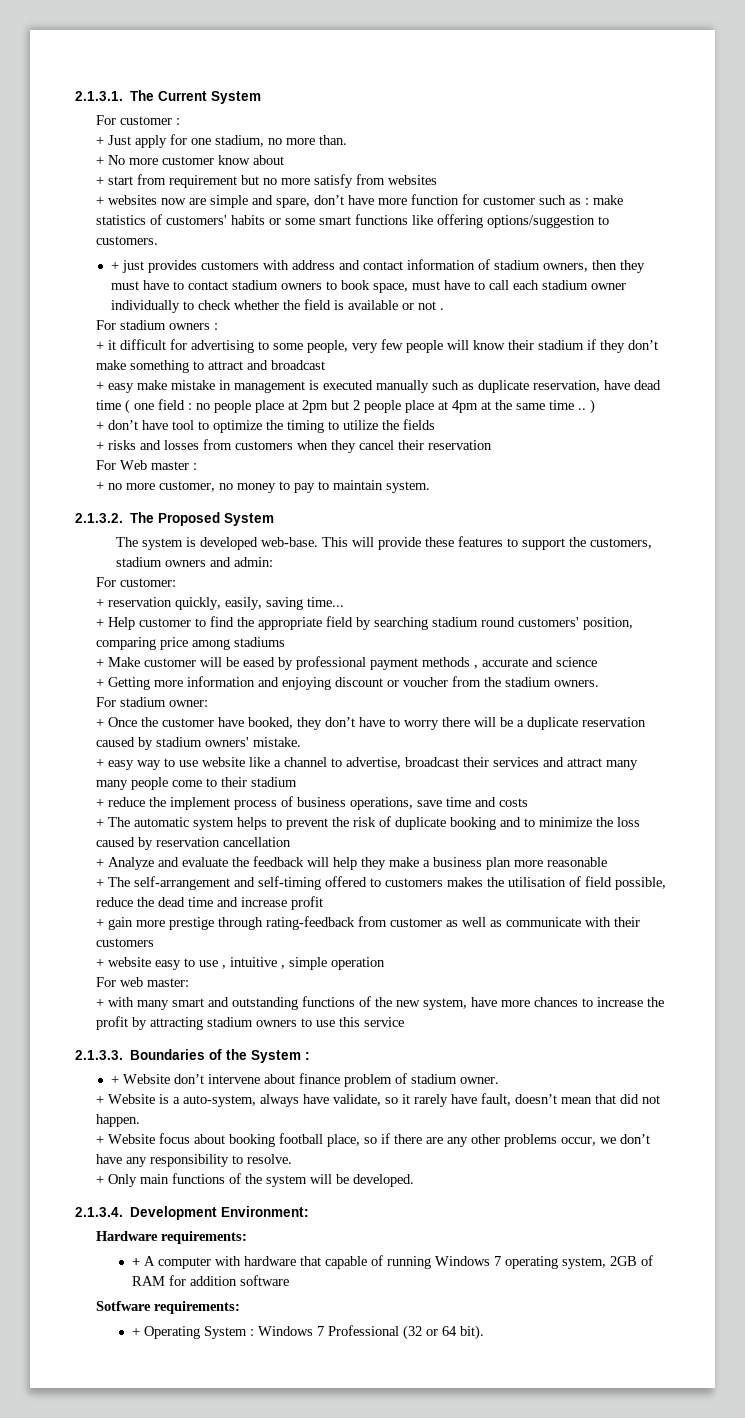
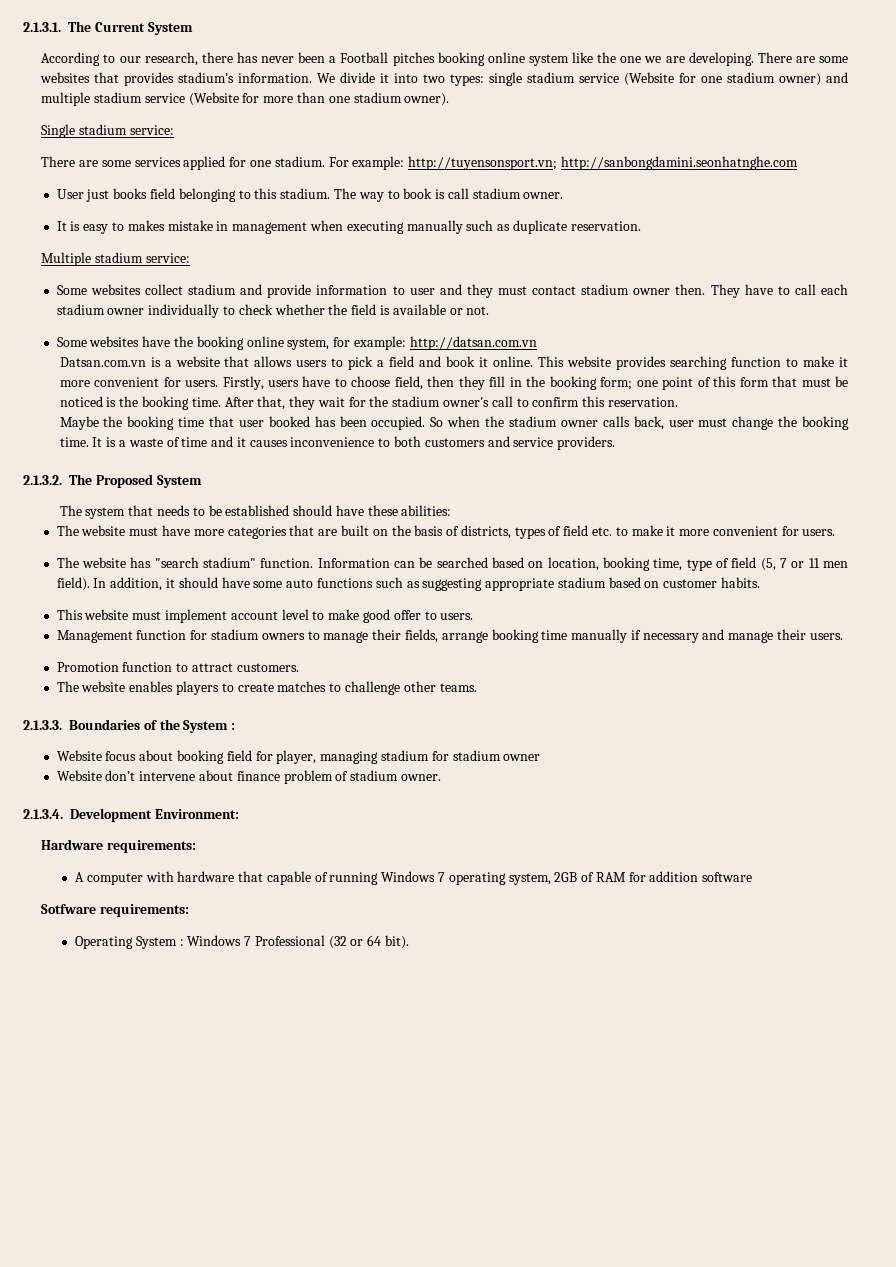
[95,115,180,125] [95,134,347,148] [95,155,284,165] [95,174,437,188] [95,194,623,208] [95,214,609,228] [95,236,158,245] [111,259,646,273] [111,280,441,293] For customer : // + Just apply for one stadium, no more than. // + No more customer know about // + start from requirement but no more satisfy from websites // + websites now are simple and spare, don’t have more function for customer such as : make statistics of customers' habits or some smart functions like offering options/suggestion to customers. // + just provides customers with address and contact information of stadium owners, then they must have to contact stadium owners to book space, must -> [41,52,848,66] [40,72,849,86] [41,92,450,106] [41,124,174,138] [41,156,798,170] [56,188,564,202] [56,220,641,234] [41,252,190,266] [56,284,740,298] According to our research, there has never been a Football pitches booking online system like the one we are developing. There are some websites that provides stadium’s information. We divide it into two types: single stadium service (Website for one stadium owner) and multiple stadium service (Website for more than one stadium owner). // Single stadium service: // There are some services applied for one stadium. For example: http://tuyensonsport.vn; http://sanbongdamini.seonhatnghe.com // User just books field belonging to this stadium. The way to book is call stadium owner. // It is easy to makes mistake in management when executing manually such as duplicate reservation. // Multiple stadium service: // Some websites collect stadium and provide information to user and they must contact stadium owner then. They
[418,301,445,310] [95,320,218,330] [95,339,658,353] [95,360,325,373] [95,380,661,393] [95,399,595,414] [95,419,435,433] [95,439,492,453] [95,460,197,470] [95,480,430,493] not . // For stadium owners : // + it difficult for advertising to some people, very few people will know their stadium if they don’t make something to attract and broadcast // + easy make mistake in management is executed manually such as duplicate reservation, have dead time ( one field : no people place at 2pm but 2 people place at 4pm at the same time .. ) // + don’t have tool to optimize the timing to utilize the fields // + risks and losses from customers when they cancel their reservation // For Web master : // + no more customer, no money to pay to maintain system. -> [466,306,490,315] [56,336,537,350] [59,356,848,370] [59,376,848,390] [59,396,678,410] [59,416,849,430] [59,436,616,450] not. // Some websites have the booking online system, for example: http://datsan.com.vn // Datsan.com.vn is a website that allows users to pick a field and book it online. This website provides searching function to make it more convenient for users. Firstly, users have to choose field, then they fill in the booking form; one point of this form that must be noticed is the booking time. After that, they wait for the stadium owner's call to confirm this reservation. // Maybe the booking time that user booked has been occupied. So when the stadium owner calls back, user must change the booking time. It is a waste of time and it causes inconvenience to both customers and service providers.
[186,536,653,550] [116,557,274,567] [95,577,176,587] [95,597,344,610] [95,616,633,630] [95,637,285,650] [95,656,597,670] [95,676,599,690] [95,697,208,707] [95,717,646,730] [95,737,301,750] [95,757,638,770] [95,777,297,790] [95,796,528,810] [95,816,640,830] [95,837,291,850] [95,856,607,870] [95,876,666,890] [95,896,323,910] [95,916,640,930] [95,938,154,947] [95,957,385,970] [95,977,189,987] [95,996,664,1010] [95,1016,404,1030] is developed web-base. This will provide these features to support the customers, stadium owners and admin: // For customer: // + reservation quickly, easily, saving time... // + Help customer to find the appropriate field by searching stadium round customers' position, comparing price among stadiums // + Make customer will be eased by professional payment methods , accurate and science // + Getting more information and enjoying discount or voucher from the stadium owners. // For stadium owner: // + Once the customer have booked, they don’t have to worry there will be a duplicate reservation caused by stadium owners' mistake. // + easy way to use website like a channel to advertise, broadcast their services and attract many many people come to their stadium // + reduce the implement process of business operations, save time and costs // + The automatic system helps to prevent the risk of duplicate booking and to minimize the loss caused by reservation cancellation // + Analyze and evaluate the feedback will help they make a business plan more reasonable // + The self-arrangement and self-timing offered to customers makes the utilisation of field possible, reduce the dead time and increase profit // + gain more prestige through rating-feedback from customer as well as communicate with their customers // + website easy to use , intuitive , simple operation // For web master: // + with many smart and outstanding functions of the new system, have more chances to increase the profit by attracting stadium owners to use this service -> [128,505,452,516] [56,525,836,539] [56,557,848,571] [56,577,760,591] [56,609,474,623] [56,629,843,643] [56,662,299,672] [56,681,477,695] that needs to be established should have these abilities: // The website must have more categories that are built on the basis of districts, types of field etc. to make it more convenient for users. // The website has "search stadium" function. Information can be searched based on location, booking time, type of field (5, 7 or 11 men field). In addition, it should have some auto functions such as suggesting appropriate stadium based on customer habits. // This website must implement account level to make good offer to users. // Management function for stadium owners to manage their fields, arrange booking time manually if necessary and manage their users. // Promotion function to attract customers. // The website enables players to create matches to challenge other teams.
[111,1075,120,1084] + -> [56,750,541,764] Website focus about booking field for player, managing stadium for stadium owner //
[95,1093,660,1107] [95,1114,140,1127] [95,1133,650,1147] [95,1154,292,1167] [95,1173,414,1187] // + Website is a auto-system, always have validate, so it rarely have fault, doesn’t mean that did not happen. // + Website focus about booking football place, so if there are any other problems occur, we don’t have any responsibility to resolve. // + Only main functions of the system will be developed. -> (441, 777) none
[132,1258,141,1266] + -> (197, 846) none
[132,1327,141,1336] + -> (190, 910) none

